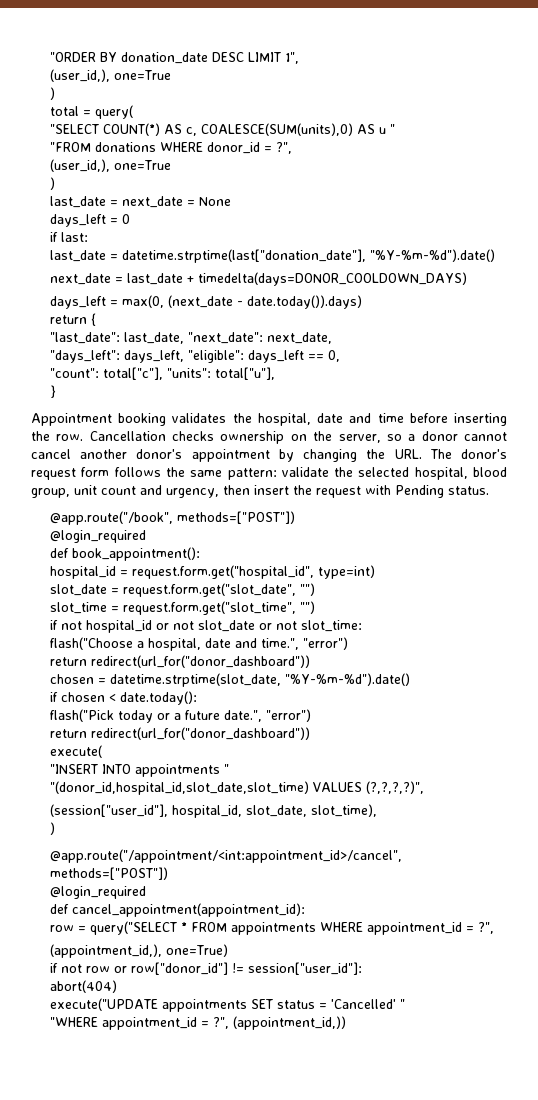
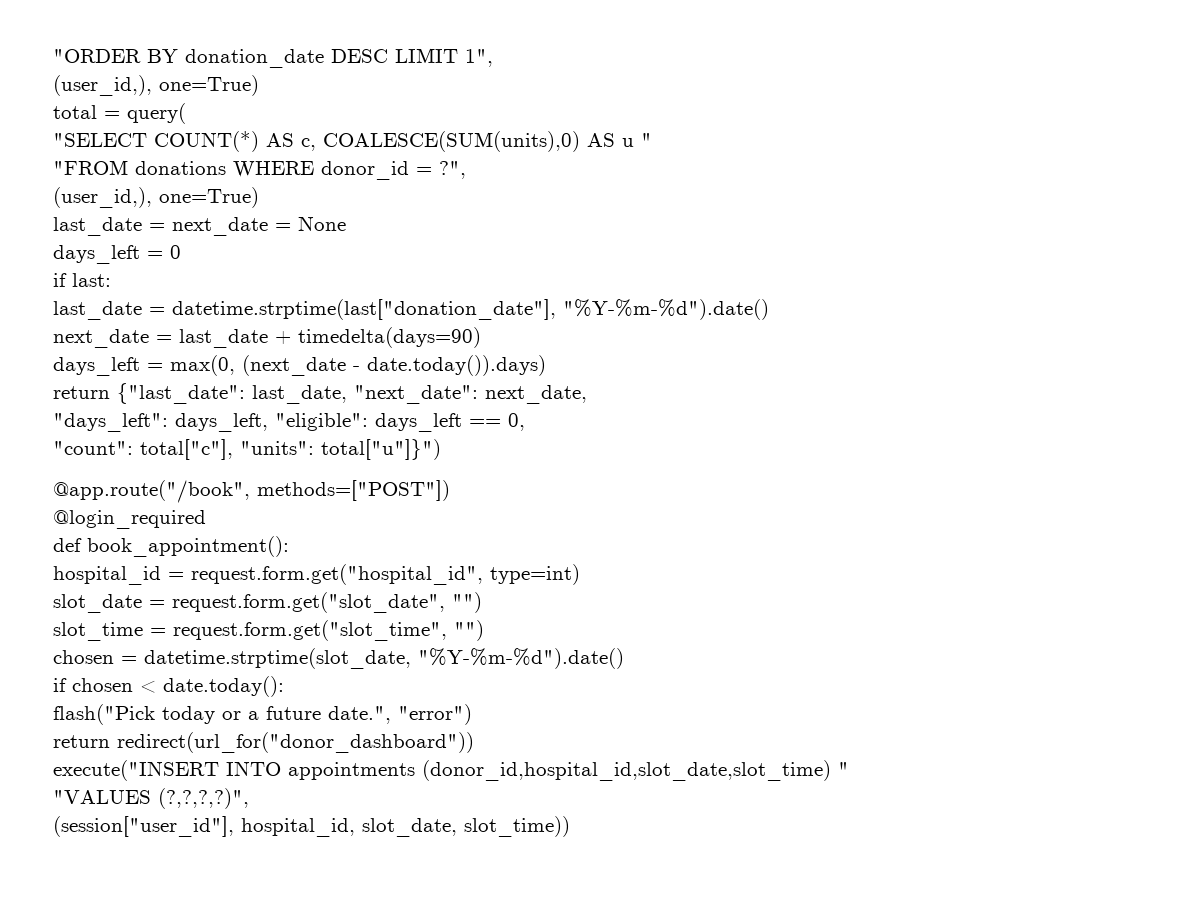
[114,70,172,80] [50,87,56,100] one=True // ) -> [159,75,260,96] one=True)
[114,160,172,170] [50,177,56,190] one=True // ) -> [159,187,260,208] one=True)
[198,272,468,286] timedelta(days=DONOR_COOLDOWN_DAYS) -> [298,327,482,348] timedelta(days=90)
[91,313,97,326] [50,332,121,344] { // "last_date": -> [117,383,246,404] {"last_date":
[215,367,276,380] [50,385,57,398] [31,413,508,426] [31,431,508,444] [31,449,508,462] [31,467,508,480] [31,485,489,498] total["u"], // } // Appointment booking validates the hospital, date and time before inserting the row. Cancellation checks ownership on the server, so a donor cannot cancel another donor's appointment by changing the URL. The donor's request form follows the same pattern: validate the selected hospital, blood group, unit count and urgency, then insert the request with Pending status. -> [321,439,442,460] total["u"]}")
[50,620,363,633] [50,637,349,651] [50,655,311,668] // if not hospital_id or not slot_date or not slot_time: // flash("Choose a hospital, date and time.", "error") // return redirect(url_for("donor_dashboard")) -> (485, 630) none
[50,745,103,758] [50,764,99,774] execute( // "INSERT -> [53,760,220,781] execute("INSERT
[224,764,230,774] [50,781,363,795] " // "(donor_id,hospital_id,slot_date,slot_time) VALUES -> [422,760,850,781] [53,790,152,804] (donor_id,hospital_id,slot_date,slot_time) " // "VALUES
[311,804,378,817] [50,822,56,835] [50,849,403,863] [50,867,169,880] [50,886,147,899] [50,903,306,917] [50,921,495,935] [50,944,229,958] [50,962,363,975] [50,980,118,993] [50,998,406,1012] [50,1016,347,1030] slot_time), // ) // @app.route("/appointment/<int:appointment_id>/cancel", methods=["POST"]) // @login_required // def cancel_appointment(appointment_id): // row = query("SELECT * FROM appointments WHERE appointment_id = ?", // (appointment_id,), one=True) // if not row or row["donor_id"] != session["user_id"]: // abort(404) // execute("UPDATE appointments SET status = 'Cancelled' " // "WHERE appointment_id = ?", (appointment_id,)) -> [464,816,571,837] slot_time))

